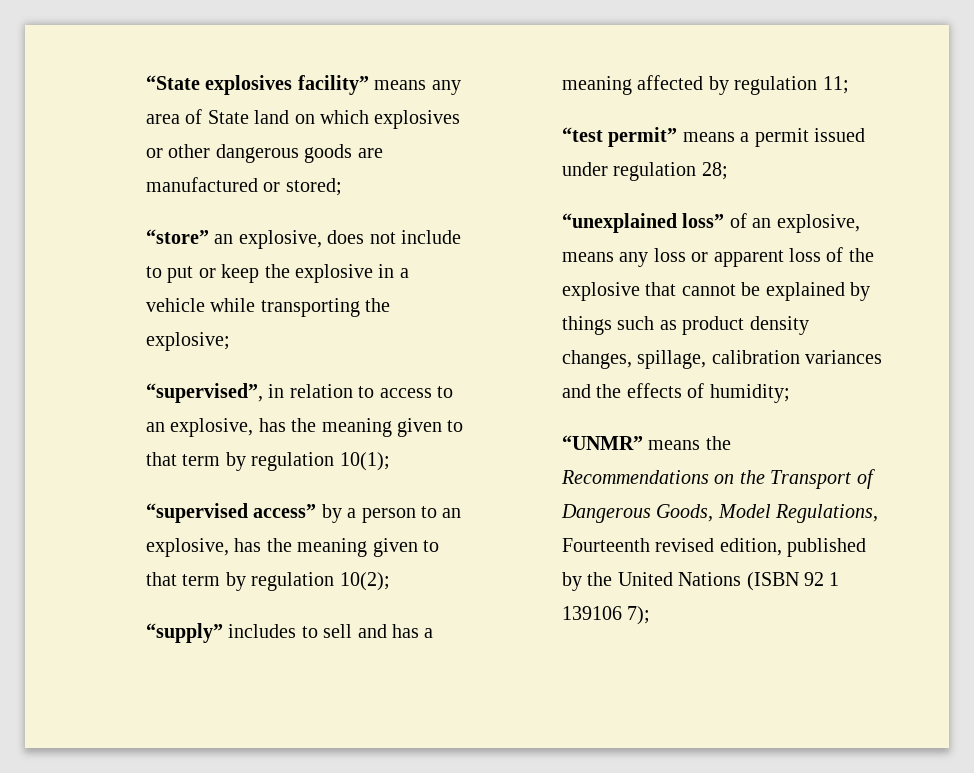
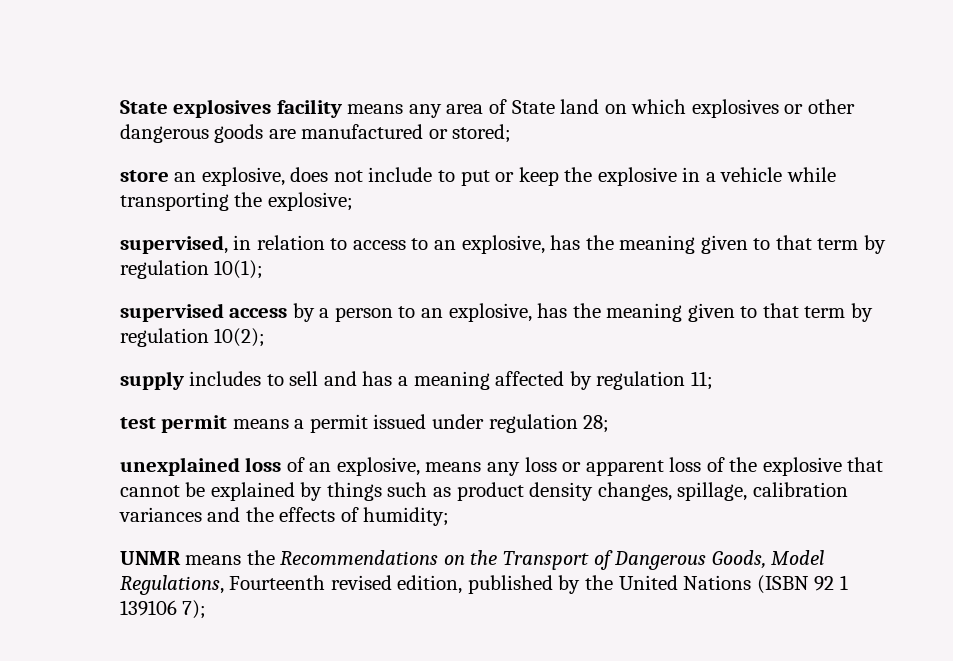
[146,75,369,95] “State explosives facility” -> [119,99,342,118] State explosives facility
[146,229,210,244] “store” -> [119,170,169,182] store
[146,383,264,403] “supervised”, -> [119,235,228,254] supervised,
[146,503,317,523] “supervised access” -> [119,303,288,322] supervised access
[146,623,224,643] “supply” -> [119,371,184,390] supply
[562,127,678,147] “test permit” -> [119,415,228,433] test permit
[562,213,725,233] “unexplained loss” -> [119,457,282,476] unexplained loss
[562,435,644,450] “UNMR” -> [119,551,181,565] UNMR

